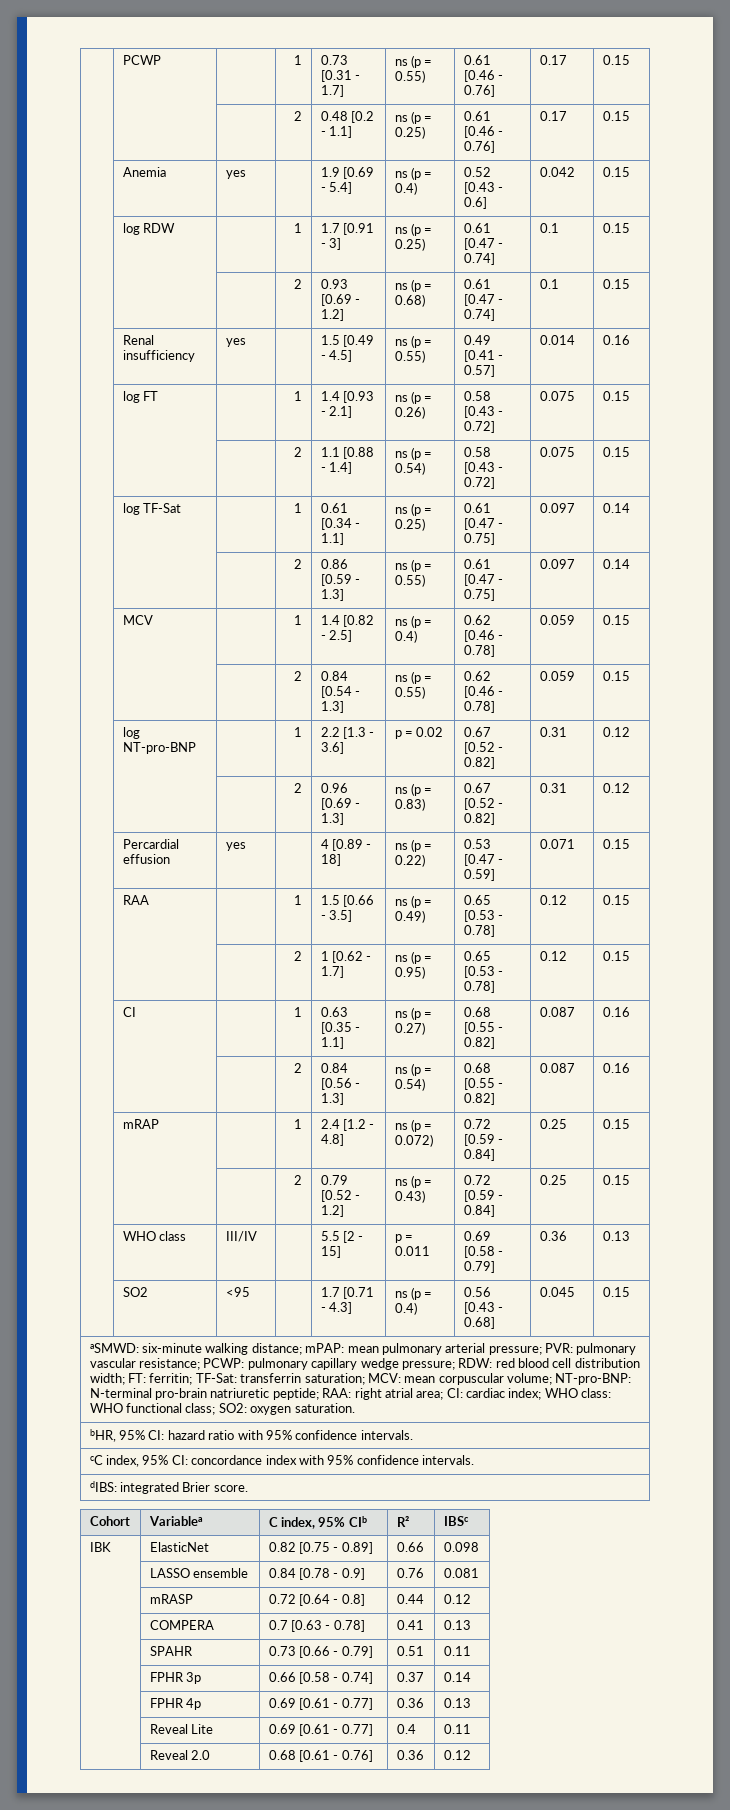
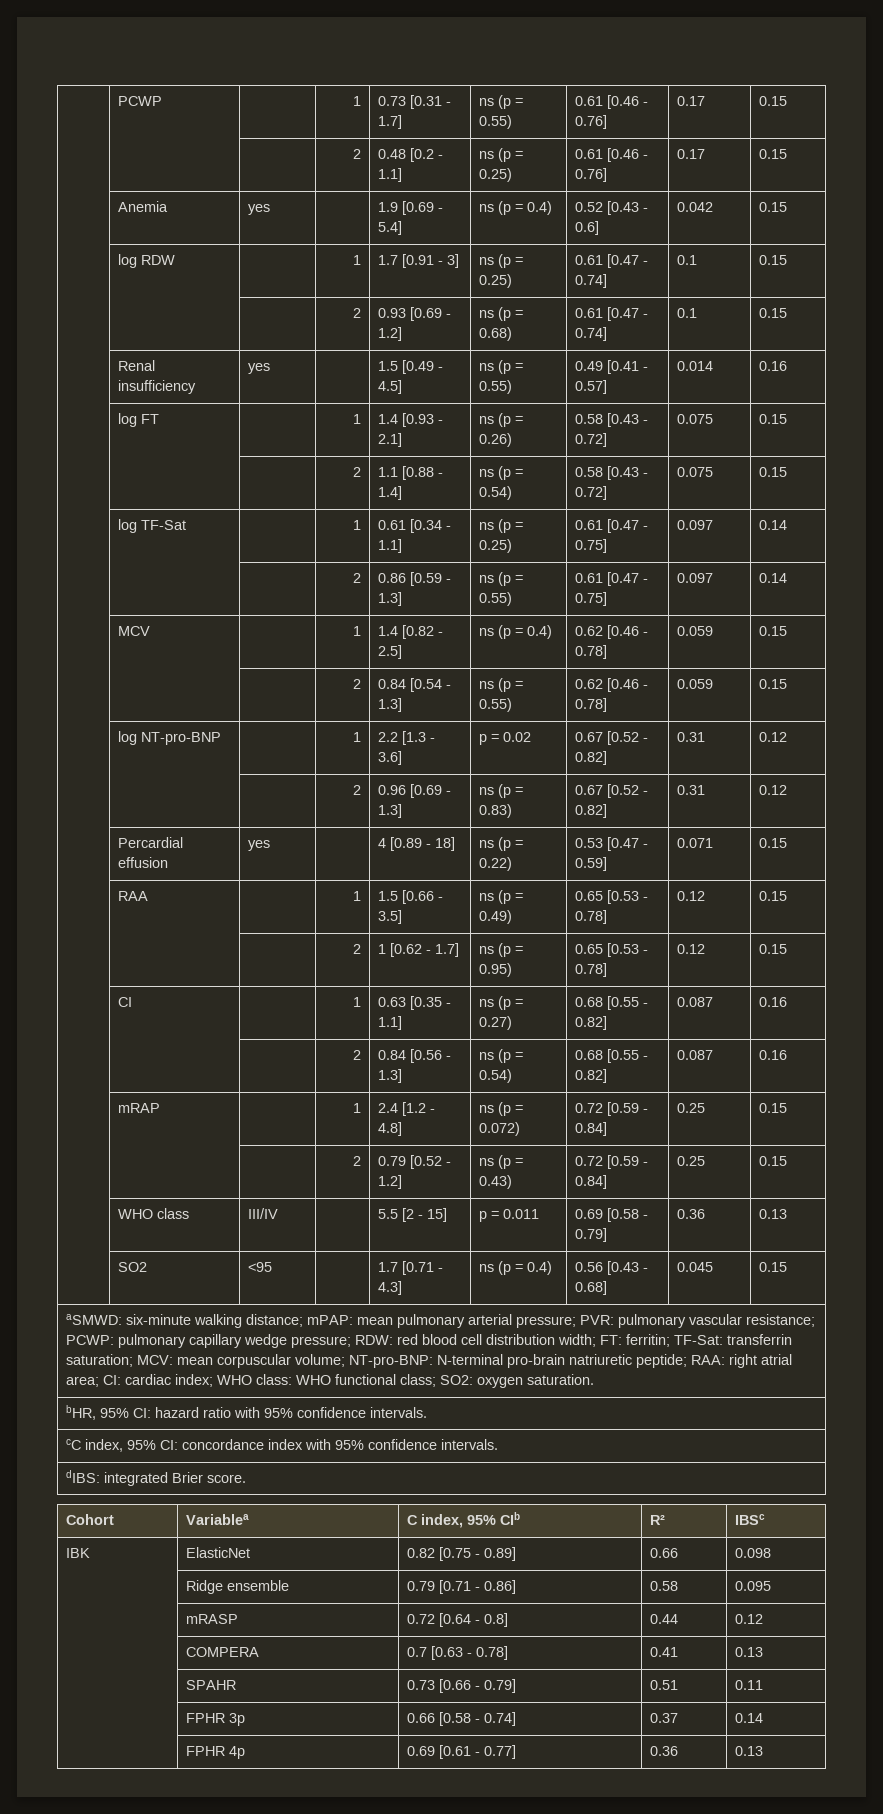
[149,1568,190,1578] LASSO -> [186,1580,224,1594] Ridge
[268,1568,365,1580] [396,1568,424,1578] [443,1568,479,1578] 0.84 [0.78 - 0.9] | 0.76 | 0.081 -> [407,1580,517,1594] [650,1581,679,1591] [735,1581,772,1591] 0.79 [0.71 - 0.86] | 0.58 | 0.095
[149,1724,214,1734] [268,1724,373,1736] [396,1724,416,1734] [443,1724,471,1734] [149,1750,211,1760] [268,1750,373,1762] [396,1750,424,1760] [443,1750,471,1760] // | Reveal Lite | 0.69 [0.61 - 0.77] | 0.4 | 0.11 // | Reveal 2.0 | 0.68 [0.61 - 0.76] | 0.36 | 0.12 -> (764, 1751) none

